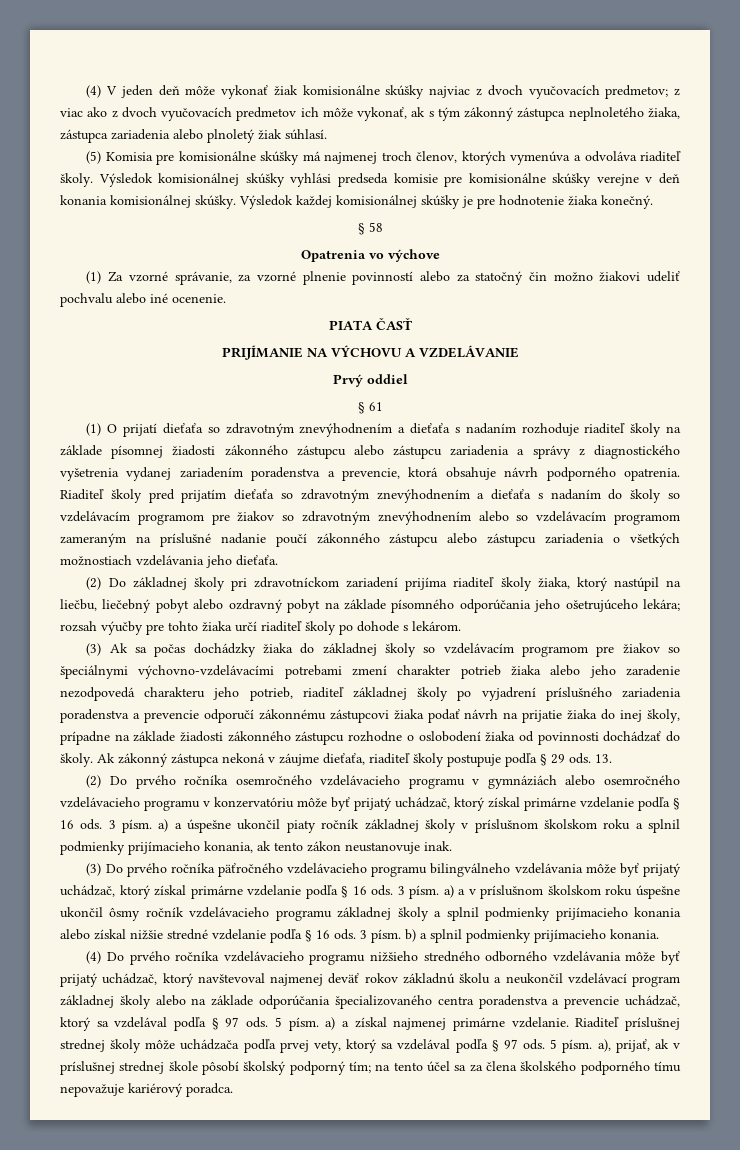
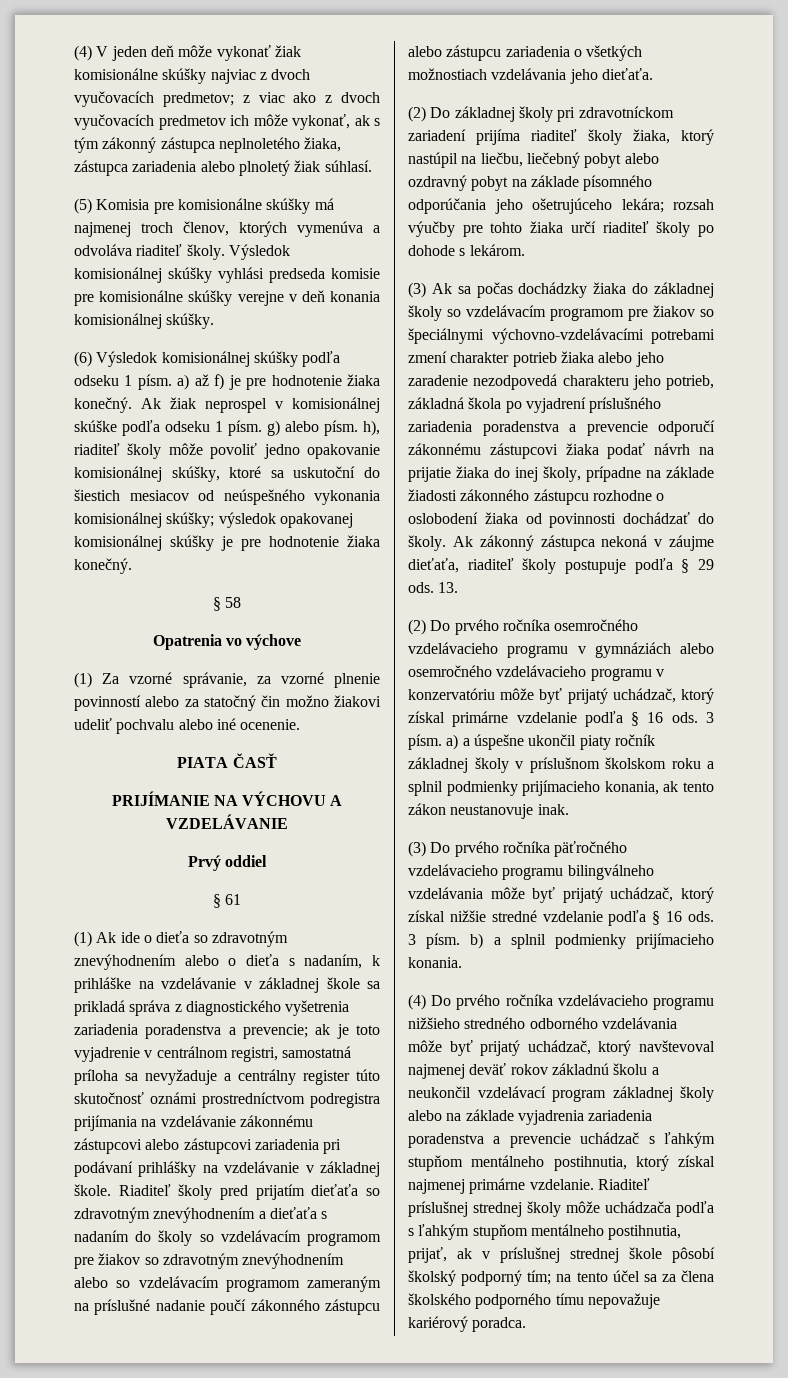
[239,195,332,209] Výsledok každej -> [74,351,341,367] [74,374,381,390] [74,397,380,413] [74,420,380,436] [74,443,380,459] [74,466,380,482] [74,489,380,505] [74,512,353,528] // (6) Výsledok komisionálnej skúšky podľa odseku 1 písm. a) až f) je pre hodnotenie žiaka konečný. Ak žiak neprospel v komisionálnej skúške podľa odseku 1 písm. g) alebo písm. h), riaditeľ školy môže povoliť jedno opakovanie komisionálnej skúšky, ktoré sa uskutoční do šiestich mesiacov od neúspešného vykonania komisionálnej skúšky; výsledok opakovanej
[107,423,682,437] [60,445,680,459] [60,467,680,481] O prijatí dieťaťa so zdravotným znevýhodnením a dieťaťa s nadaním rozhoduje riaditeľ školy na základe písomnej žiadosti zákonného zástupcu alebo zástupcu zariadenia a správy z diagnostického vyšetrenia vydanej zariadením poradenstva a prevencie, ktorá obsahuje návrh podporného opatrenia. -> [96,931,288,947] [74,954,380,970] [74,977,380,993] [74,1000,350,1016] [74,1024,380,1039] [74,1046,352,1062] [74,1069,380,1085] [74,1092,380,1108] [74,1115,313,1131] [74,1138,342,1154] [74,1161,380,1177] [74,1184,111,1196] Ak ide o dieťa so zdravotným znevýhodnením alebo o dieťa s nadaním, k prihláške na vzdelávanie v základnej škole sa prikladá správa z diagnostického vyšetrenia zariadenia poradenstva a prevencie; ak je toto vyjadrenie v centrálnom registri, samostatná príloha sa nevyžaduje a centrálny register túto skutočnosť oznámi prostredníctvom podregistra prijímania na vzdelávanie zákonnému zástupcovi alebo zástupcovi zariadenia pri podávaní prihlášky na vzdelávanie v základnej škole.
[302,687,449,701] riaditeľ základnej školy -> [408,397,502,409] základná škola
[190,885,680,899] [60,907,681,921] [60,929,126,940] primárne vzdelanie podľa § 16 ods. 3 písm. a) a v príslušnom školskom roku úspešne ukončil ôsmy ročník vzdelávacieho programu základnej školy a splnil podmienky prijímacieho konania alebo získal -> (445, 916) none
[259,995,680,1009] [60,1017,349,1031] odporúčania špecializovaného centra poradenstva a prevencie uchádzač, ktorý sa vzdelával podľa § 97 ods. 5 písm. a) a -> [517,1110,653,1125] [408,1132,715,1148] [408,1155,669,1171] vyjadrenia zariadenia poradenstva a prevencie uchádzač s ľahkým stupňom mentálneho postihnutia, ktorý
[279,1039,611,1053] prvej vety, ktorý sa vzdelával podľa § 97 ods. 5 písm. a), -> [408,1224,682,1240] s ľahkým stupňom mentálneho postihnutia,

